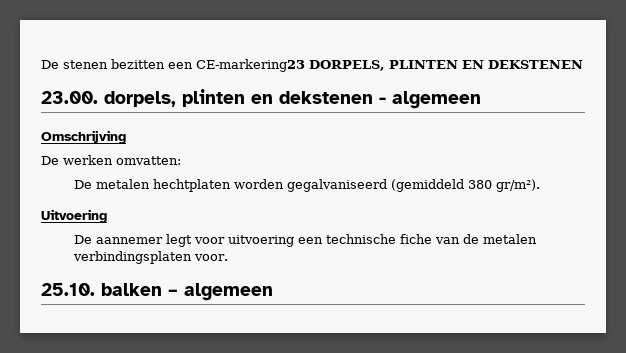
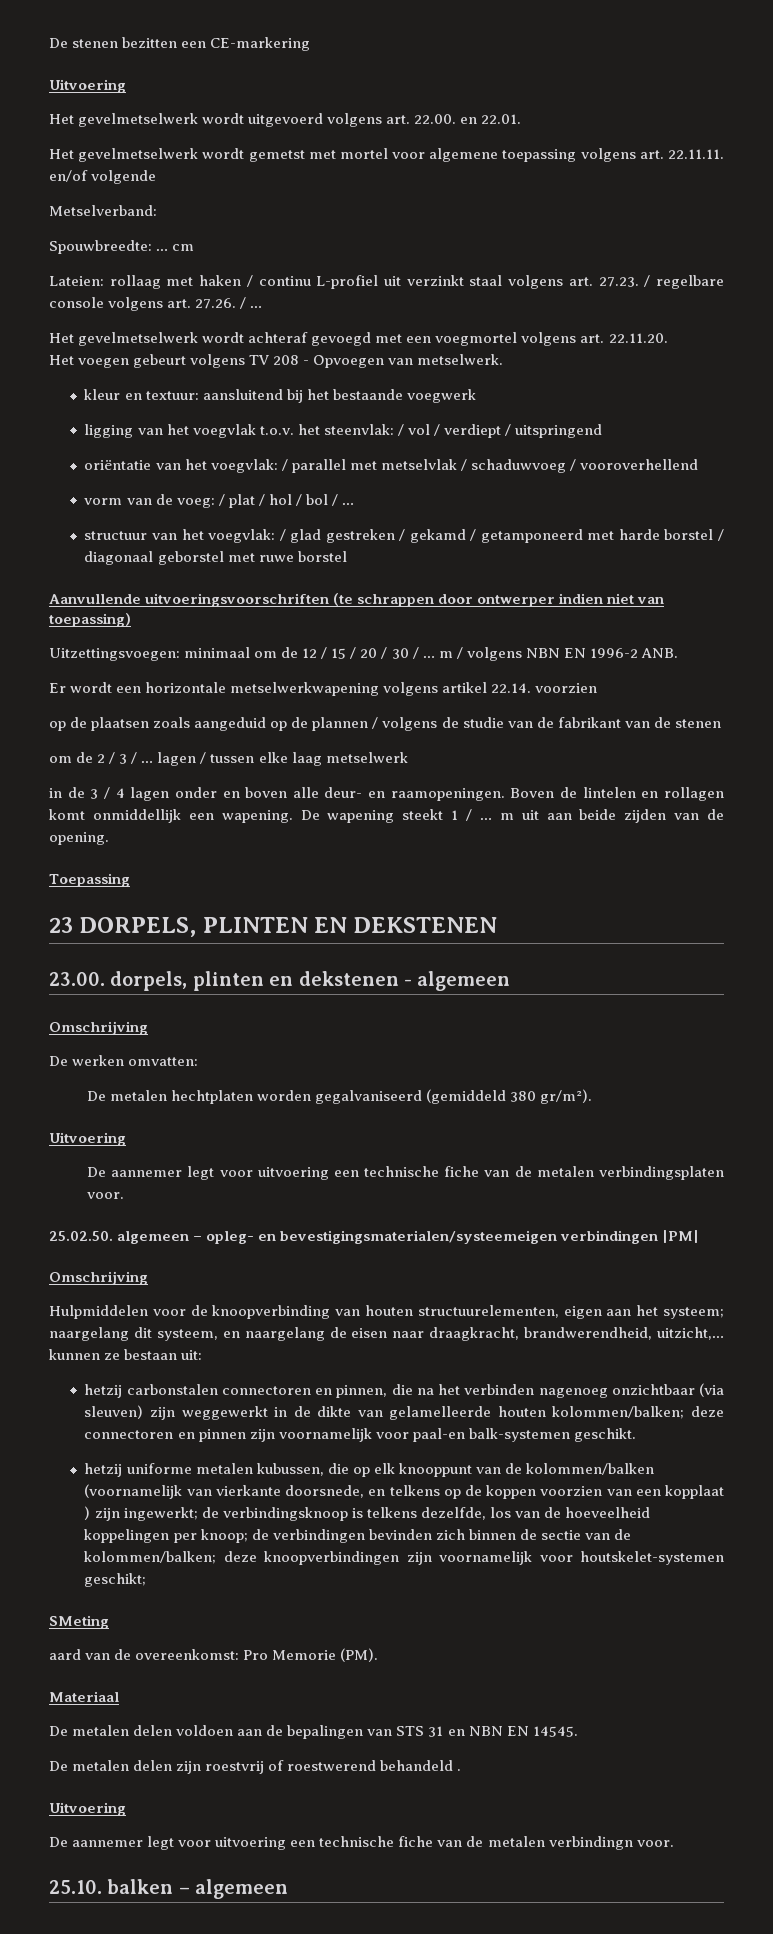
[196,59,305,72] CE-markering23 -> [210,37,311,51] [49,79,126,93] [49,113,522,127] [49,148,725,162] [49,170,157,184] [49,205,157,216] [49,240,195,254] [49,275,724,289] [49,297,263,311] [49,332,668,346] [49,354,504,368] [84,389,476,403] [84,424,603,438] [84,459,699,473] [84,494,355,508] [84,529,725,543] [84,551,347,565] [49,593,665,607] [49,613,131,627] [49,647,678,661] [49,682,598,696] [49,717,721,731] [49,752,408,766] [49,787,724,801] [49,809,724,823] [49,832,109,845] [49,873,130,887] [49,917,73,933] CE-markering // Uitvoering // Het gevelmetselwerk wordt uitgevoerd volgens art. 22.00. en 22.01. // Het gevelmetselwerk wordt gemetst met mortel voor algemene toepassing volgens art. 22.11.11. en/of volgende // Metselverband: // Spouwbreedte: … cm // Lateien: rollaag met haken / continu L-profiel uit verzinkt staal volgens art. 27.23. / regelbare console volgens art. 27.26. / … // Het gevelmetselwerk wordt achteraf gevoegd met een voegmortel volgens art. 22.11.20. // Het voegen gebeurt volgens TV 208 - Opvoegen van metselwerk. // kleur en textuur: aansluitend bij het bestaande voegwerk // ligging van het voegvlak t.o.v. het steenvlak: / vol / verdiept / uitspringend // oriëntatie van het voegvlak: / parallel met metselvlak / schaduwvoeg / vooroverhellend // vorm van de voeg: / plat / hol / bol / … // structuur van het voegvlak: / glad gestreken / gekamd / getamponeerd met harde borstel / diagonaal geborstel met ruwe borstel // Aanvullende uitvoeringsvoorschriften (te schrappen door ontwerper indien niet van toepassing) // Uitzettingsvoegen: minimaal om de 12 / 15 / 20 / 30 / … m / volgens NBN EN 1996-2 ANB. // Er wordt een horizontale metselwerkwapening volgens artikel 22.14. voorzien // op de plaatsen zoals aangeduid op de plannen / volgens de studie van de fabrikant van de stenen // om de 2 / 3 / … lagen / tussen elke laag metselwerk // in de 3 / 4 lagen onder en boven alle deur- en raamopeningen. Boven de lintelen en rollagen komt onmiddellijk een wapening. De wapening steekt 1 / … m uit aan beide zijden van de opening. // Toepassing // 23
(228, 257) none -> [49,1230,700,1244] [49,1271,148,1285] [49,1305,724,1319] [49,1327,724,1341] [49,1349,203,1360] [84,1383,724,1398] [84,1405,724,1420] [84,1428,636,1442] [84,1463,654,1477] [84,1484,724,1499] [84,1506,651,1521] [84,1529,632,1543] [84,1551,724,1565] [84,1573,147,1587] [49,1615,109,1629] [49,1648,379,1662] [49,1691,119,1702] [49,1725,578,1739] [49,1760,462,1774] [49,1802,126,1816] [49,1836,674,1850] // 25.02.50. algemeen – opleg- en bevestigingsmaterialen/systeemeigen verbindingen |PM| // Omschrijving // Hulpmiddelen voor de knoopverbinding van houten structuurelementen, eigen aan het systeem; naargelang dit systeem, en naargelang de eisen naar draagkracht, brandwerendheid, uitzicht,… kunnen ze bestaan uit: // hetzij carbonstalen connectoren en pinnen, die na het verbinden nagenoeg onzichtbaar (via sleuven) zijn weggewerkt in de dikte van gelamelleerde houten kolommen/balken; deze connectoren en pinnen zijn voornamelijk voor paal-en balk-systemen geschikt. // hetzij uniforme metalen kubussen, die op elk knooppunt van de kolommen/balken (voornamelijk van vierkante doorsnede, en telkens op de koppen voorzien van een kopplaat ) zijn ingewerkt; de verbindingsknoop is telkens dezelfde, los van de hoeveelheid koppelingen per knoop; de verbindingen bevinden zich binnen de sectie van de kolommen/balken; deze knoopverbindingen zijn voornamelijk voor houtskelet-systemen geschikt; // SMeting // aard van de overeenkomst: Pro Memorie (PM). // Materiaal // De metalen delen voldoen aan de bepalingen van STS 31 en NBN EN 14545. // De metalen delen zijn roestvrij of roestwerend behandeld . // Uitvoering // De aannemer legt voor uitvoering een technische fiche van de metalen verbindingn voor.

